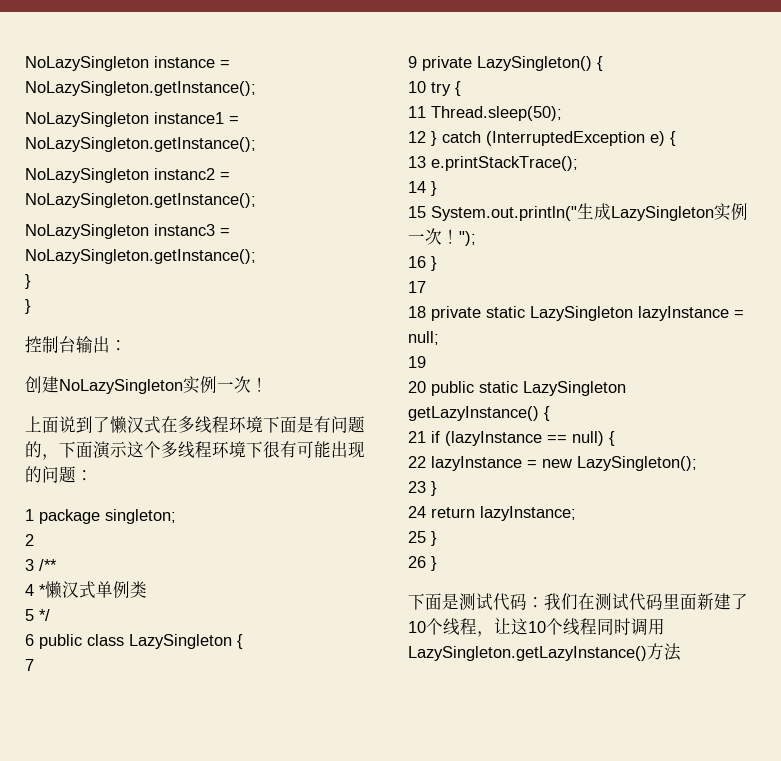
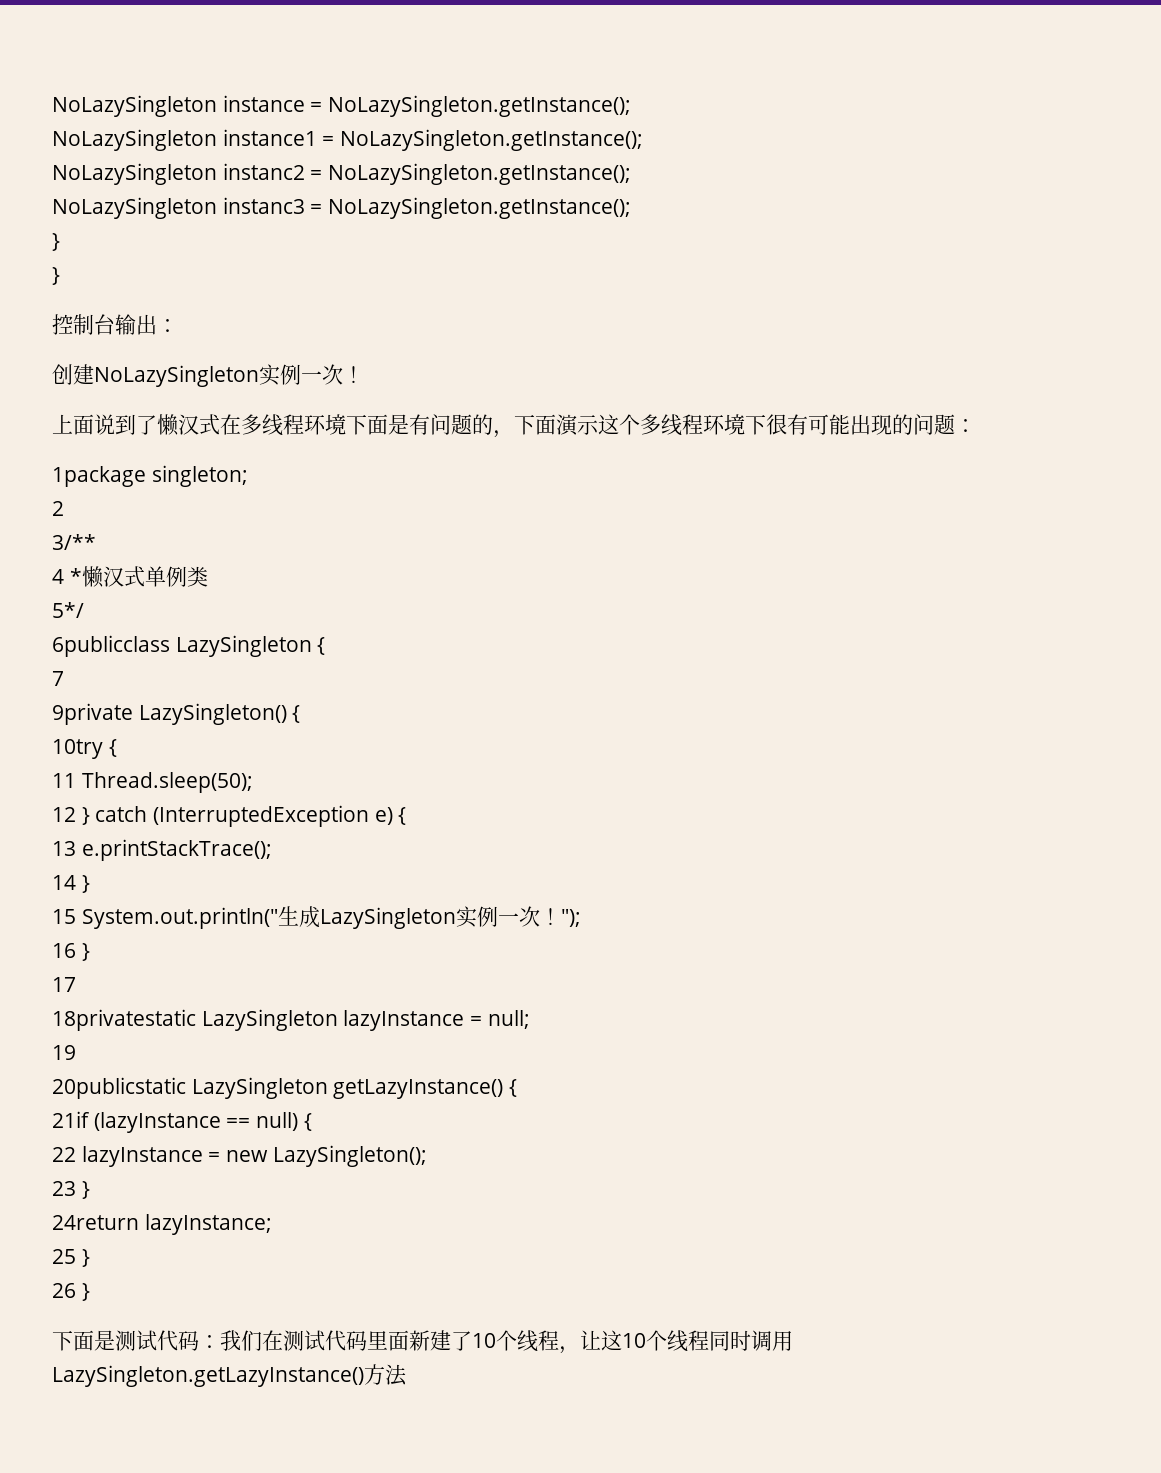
[25,509,100,524] 1 package -> [52,466,146,487] 1package
[25,559,57,571] 3 /** -> [52,534,96,550] 3/**
[25,609,50,621] [25,634,124,649] 5 */ // 6 public class -> [52,602,84,618] [52,635,170,657] 5*/ // 6publicclass
[408,56,472,71] 9 private -> [52,703,133,725] 9private
[408,81,451,96] 10 try -> [52,739,103,759] 10try
[408,306,525,321] 18 private static -> [52,1009,196,1031] 18privatestatic
[408,381,518,396] 20 public static -> [52,1077,186,1099] 20publicstatic
[408,431,440,443] 21 if -> [52,1111,90,1128] 21if
[408,506,475,518] 24 return -> [52,1215,139,1230] 24return

